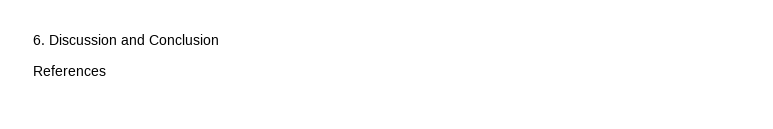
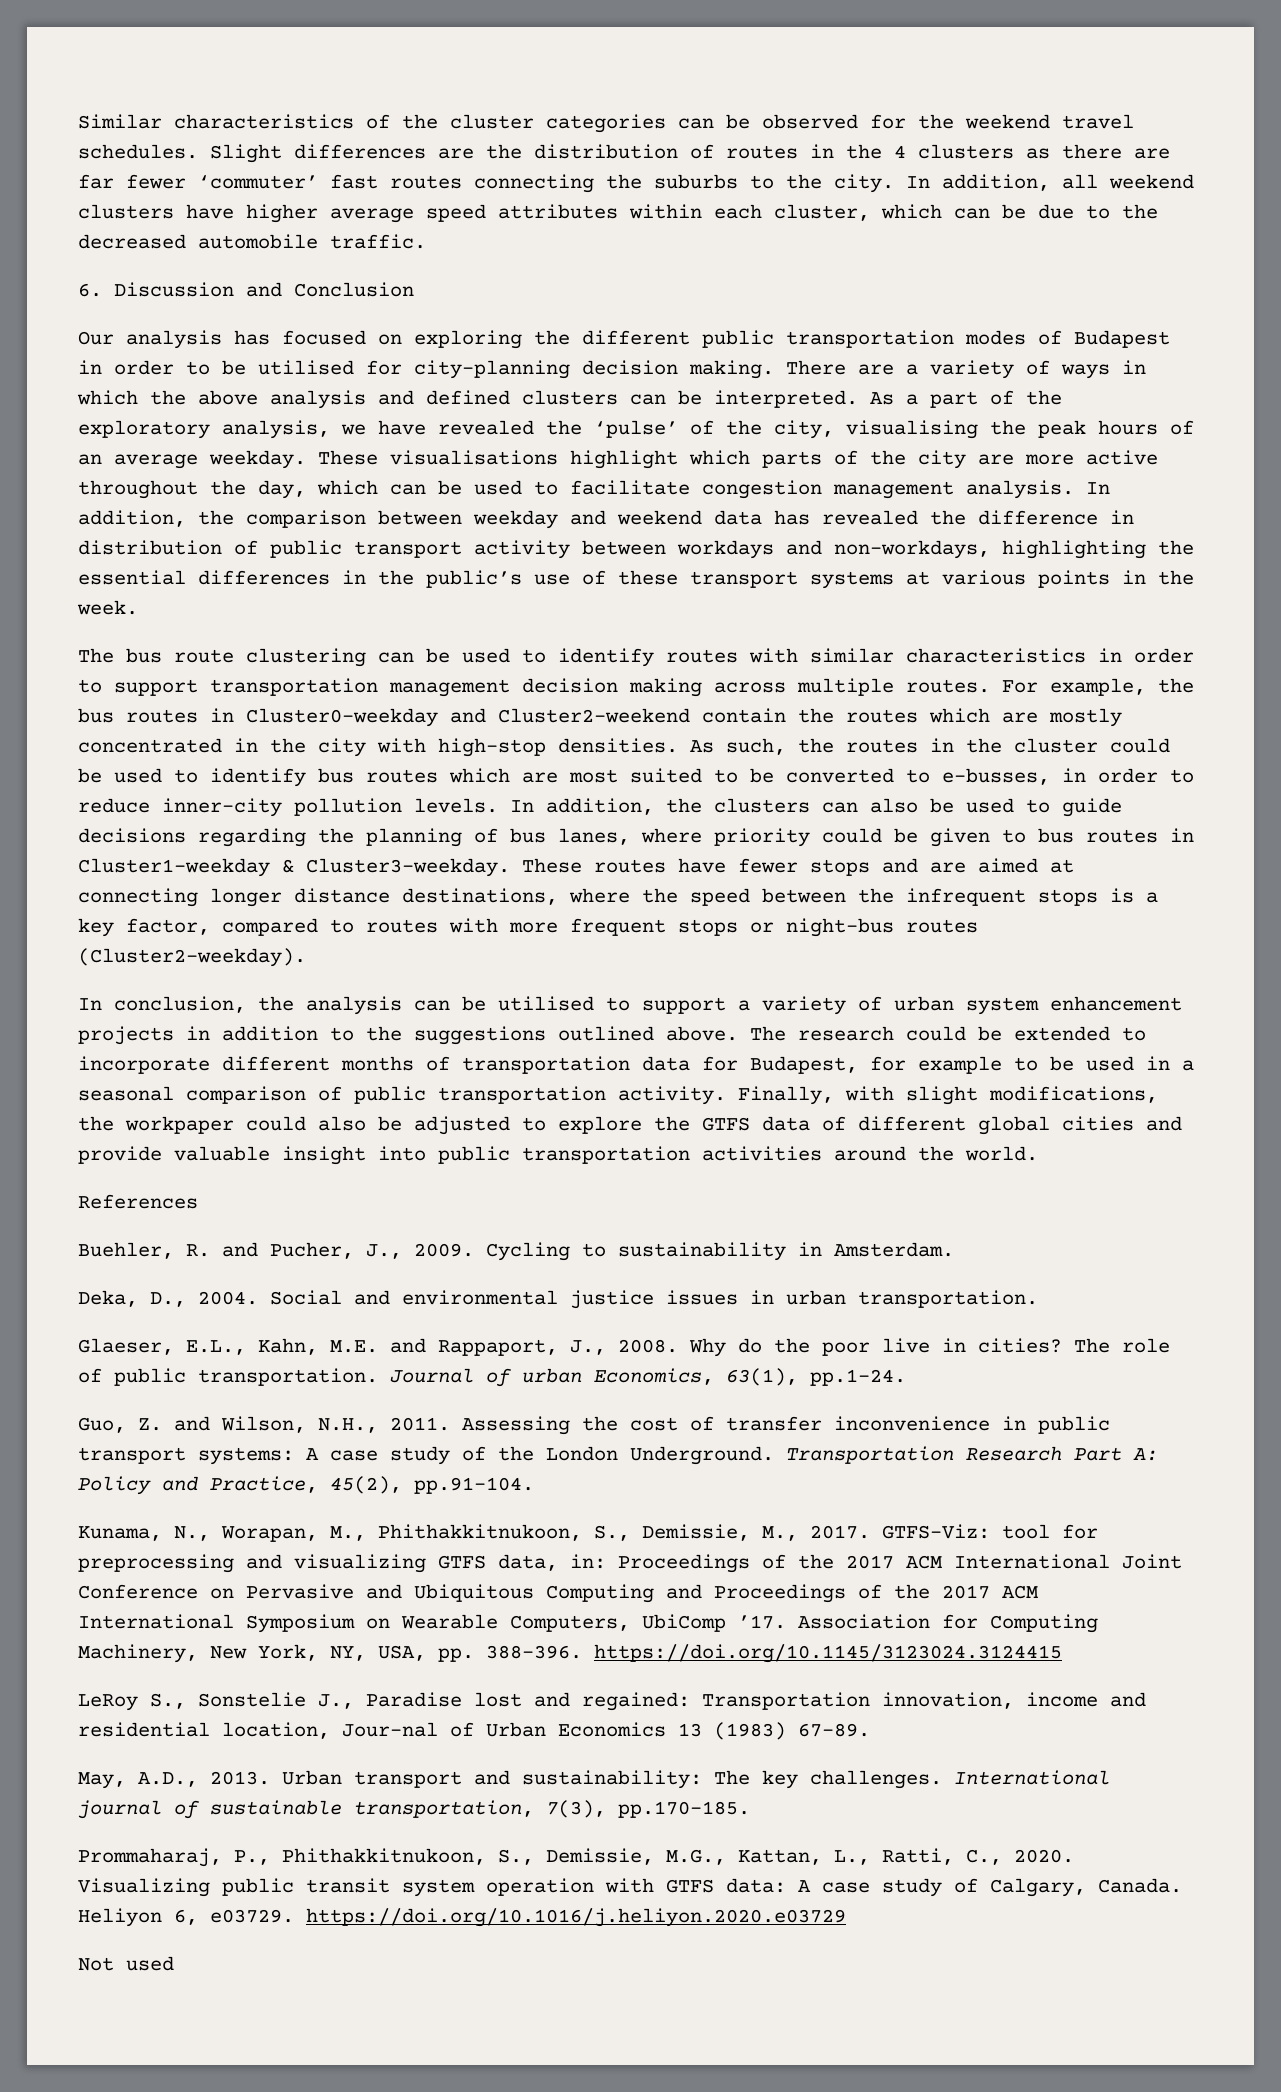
[33,34,219,45] [33,65,106,76] 6. Discussion and Conclusion // References -> [78,114,1134,133] [78,144,1170,163] [78,174,1194,193] [78,204,1158,223] [78,234,426,249] [78,282,414,297] [78,330,1170,349] [78,360,1146,379] [77,390,1062,409] [78,420,1194,439] [78,450,1158,469] [78,480,1110,499] [78,510,1134,529] [78,540,1194,559] [78,570,1194,589] [77,600,138,615] [78,648,1194,667] [78,678,1194,697] [78,708,1122,727] [78,738,1170,757] [78,768,1194,787] [78,798,1122,817] [78,828,1194,847] [78,858,1074,877] [78,888,1158,907] [78,918,978,937] [78,948,306,967] [78,996,1182,1015] [78,1026,1146,1045] [78,1056,1194,1074] [78,1086,1158,1105] [78,1116,1182,1135] [78,1146,1038,1165] [78,1194,198,1209] [78,1242,954,1261] [78,1290,1038,1309] [78,1338,1170,1357] [78,1368,906,1387] [78,1416,1110,1435] [78,1446,1158,1465] [78,1476,534,1495] [78,1524,1098,1542] [78,1554,1182,1573] [78,1584,1038,1603] [78,1614,1098,1633] [78,1644,1062,1663] [78,1692,1146,1711] [78,1722,870,1740] [78,1770,1110,1789] [78,1800,750,1819] [78,1848,1074,1867] [78,1878,1182,1897] [78,1908,846,1927] [78,1956,174,1971] Similar characteristics of the cluster categories can be observed for the weekend travel schedules. Slight differences are the distribution of routes in the 4 clusters as there are far fewer ‘commuter’ fast routes connecting the suburbs to the city. In addition, all weekend clusters have higher average speed attributes within each cluster, which can be due to the decreased automobile traffic. // 6. Discussion and Conclusion // Our analysis has focused on exploring the different public transportation modes of Budapest in order to be utilised for city-planning decision making. There are a variety of ways in which the above analysis and defined clusters can be interpreted. As a part of the exploratory analysis, we have revealed the ‘pulse’ of the city, visualising the peak hours of an average weekday. These visualisations highlight which parts of the city are more active throughout the day, which can be used to facilitate congestion management analysis. In addition, the comparison between weekday and weekend data has revealed the difference in distribution of public transport activity between workdays and non-workdays, highlighting the essential differences in the public’s use of these transport systems at various points in the week. // The bus route clustering can be used to identify routes with similar characteristics in order to support transportation management decision making across multiple routes. For example, the bus routes in Cluster0-weekday and Cluster2-weekend contain the routes which are mostly concentrated in the city with high-stop densities. As such, the routes in the cluster could be used to identify bus routes which are most suited to be converted to e-busses, in order to reduce inner-city pollution levels. In addition, the clusters can also be used to guide decisions regarding the planning of bus lanes, where priority could be given to bus routes in Cluster1-weekday & Cluster3-weekday. These routes have fewer stops and are aimed at connecting longer distance destinations, where the speed between the infrequent stops is a key factor, compared to routes with more frequent stops or night-bus routes (Cluster2-weekday). // In conclusion, the analysis can be utilised to support a variety of urban system enhancement projects in addition to the suggestions outlined above. The research could be extended to incorporate different months of transportation data for Budapest, for example to be used in a seasonal comparison of public transportation activity. Finally, with slight modifications, the workpaper could also be adjusted to explore the GTFS data of different global cities and provide valuable insight into public transportation activities around the world. // References // Buehler, R. and Pucher, J., 2009. Cycling to sustainability in Amsterdam. // Deka, D., 2004. Social and environmental justice issues in urban transportation. // Glaeser, E.L., Kahn, M.E. and Rappaport, J., 2008. Why do the poor live in cities? The role of public transportation. Journal of urban Economics, 63(1), pp.1-24. // Guo, Z. and Wilson, N.H., 2011. Assessing the cost of transfer inconvenience in public transport systems: A case study of the London Underground. Transportation Research Part A: Policy and Practice, 45(2), pp.91-104. // Kunama, N., Worapan, M., Phithakkitnukoon, S., Demissie, M., 2017. GTFS-Viz: tool for preprocessing and visualizing GTFS data, in: Proceedings of the 2017 ACM International Joint Conference on Pervasive and Ubiquitous Computing and Proceedings of the 2017 ACM International Symposium on Wearable Computers, UbiComp ’17. Association for Computing Machinery, New York, NY, USA, pp. 388–396. https://doi.org/10.1145/3123024.3124415 // LeRoy S., Sonstelie J., Paradise lost and regained: Transportation innovation, income and residential location, Jour-nal of Urban Economics 13 (1983) 67–89. // May, A.D., 2013. Urban transport and sustainability: The key challenges. International journal of sustainable transportation, 7(3), pp.170-185. // Prommaharaj, P., Phithakkitnukoon, S., Demissie, M.G., Kattan, L., Ratti, C., 2020. Visualizing public transit system operation with GTFS data: A case study of Calgary, Canada. Heliyon 6, e03729. https://doi.org/10.1016/j.heliyon.2020.e03729 // Not used

